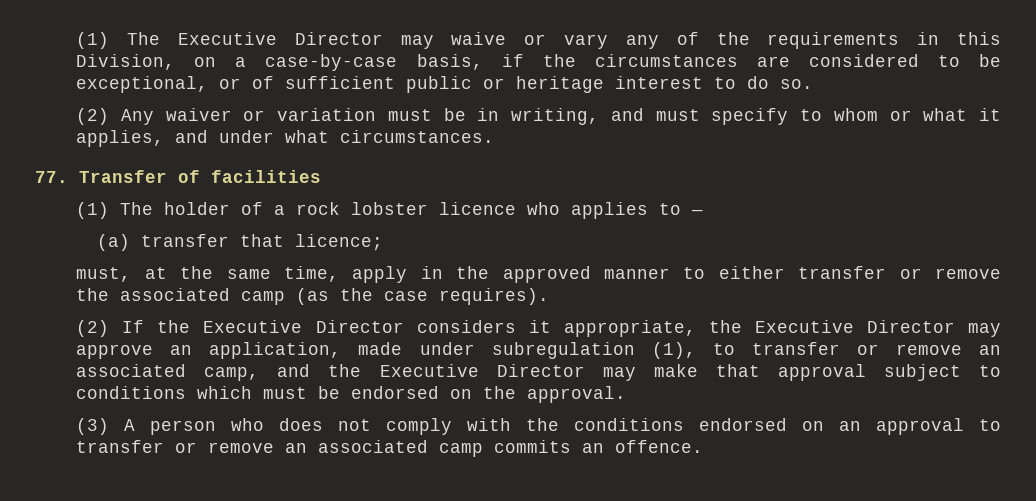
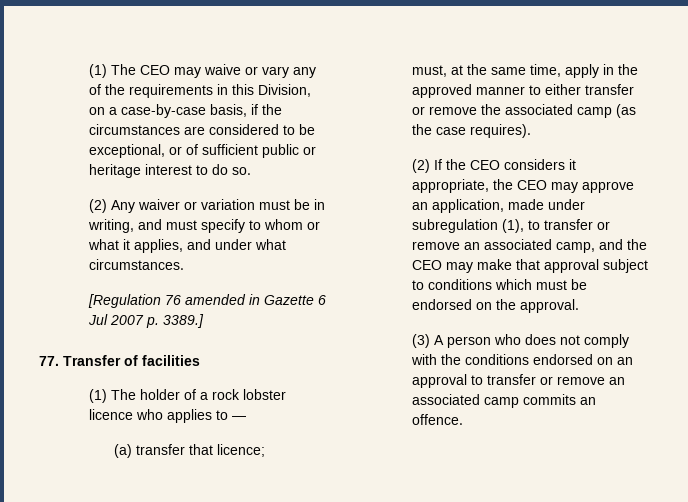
[76,32,383,49] (1) The Executive Director -> [88,64,170,78] (1) The CEO
(495, 136) none -> [87,294,326,308] [87,314,204,328] // [Regulation 76 amended in Gazette 6 Jul 2007 p. 3389.]
[203,320,404,333] Executive Director -> [469,160,500,170] CEO
[754,320,955,333] Executive Director -> [516,180,547,190] CEO
[379,364,585,377] Executive Director -> [411,260,442,270] CEO

